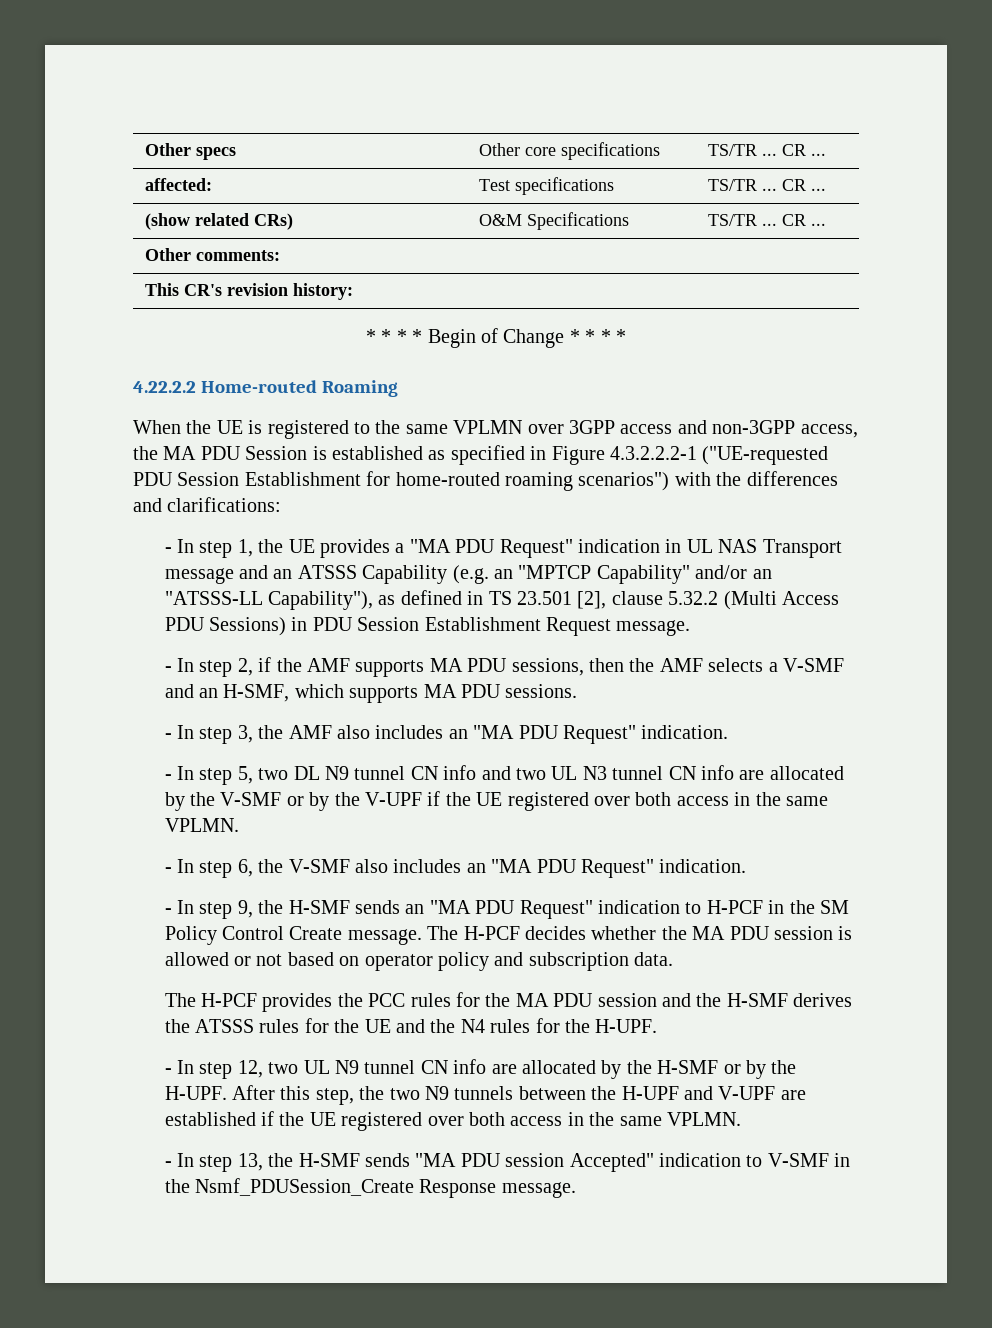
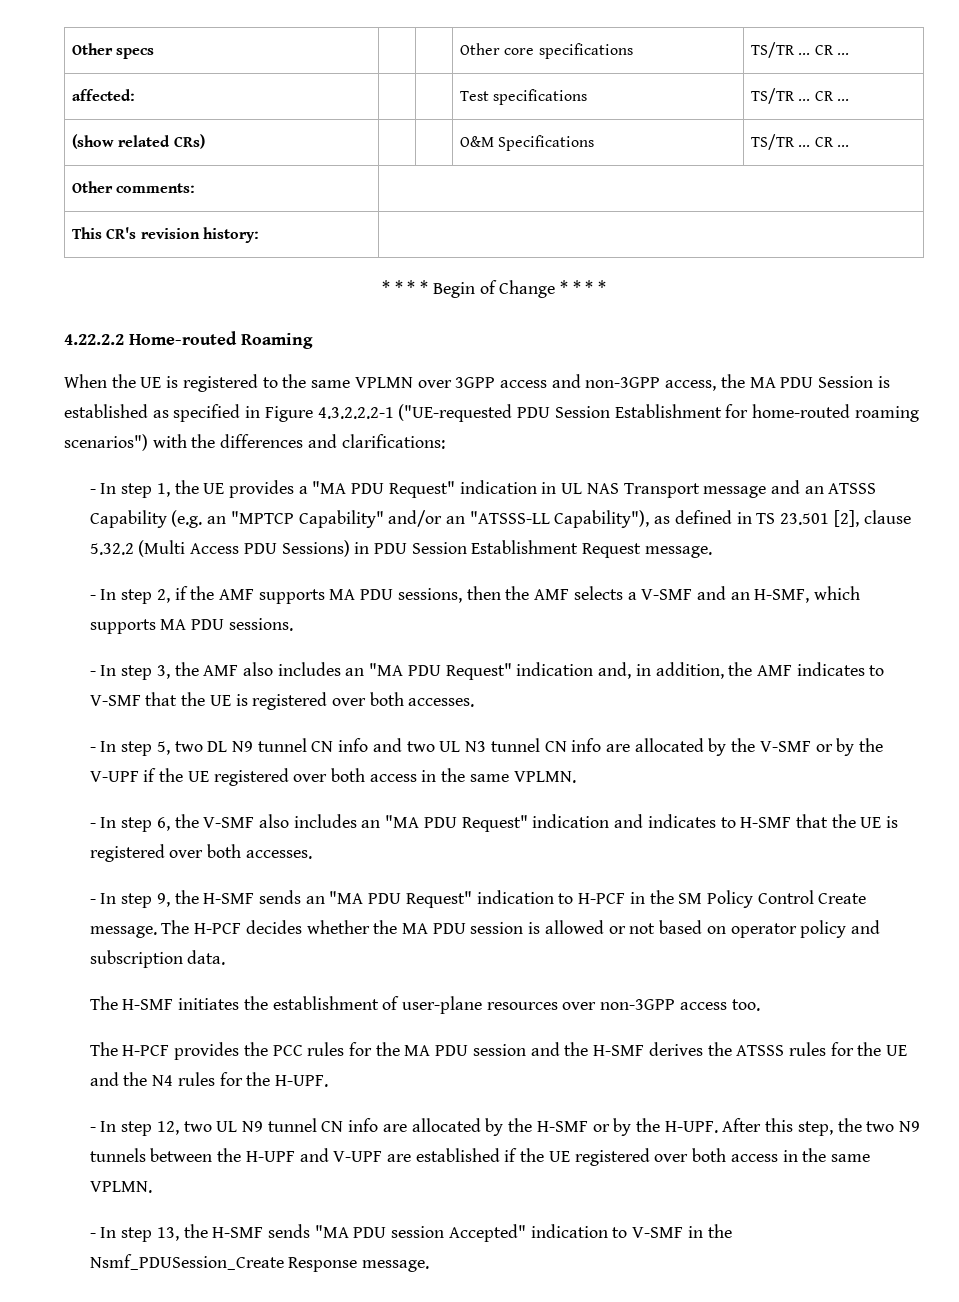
[641,725,729,739] indication. -> [516,662,885,679] [89,692,475,710] indication and, in addition, the AMF indicates to V-SMF that the UE is registered over both accesses.
[659,859,747,873] indication. -> [532,814,899,828] [89,844,312,862] indication and indicates to H-SMF that the UE is registered over both accesses.
(674, 959) none -> [89,996,760,1014] // The H-SMF initiates the establishment of user-plane resources over non-3GPP access too.

